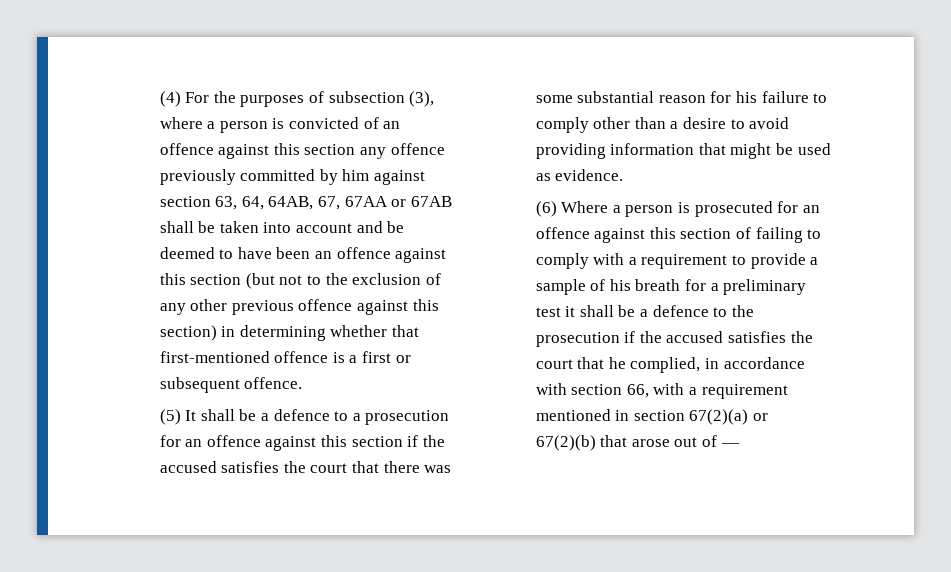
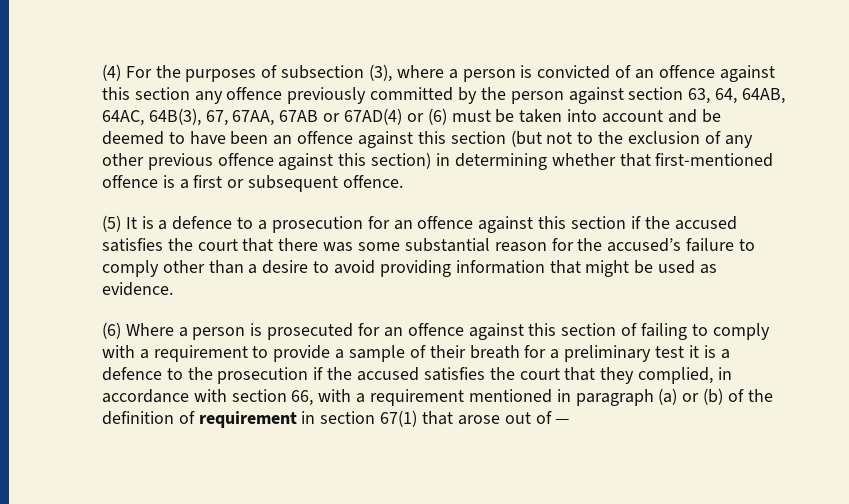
[342,169,370,181] him -> [480,87,564,104] the person
[317,196,452,210] [159,221,194,233] 67, 67AA or 67AB shall -> [101,108,491,126] 64AC, 64B(3), 67, 67AA, 67AB or 67AD(4) or (6) must
[200,409,257,421] shall be -> [141,216,154,229] is
[735,91,757,103] his -> [577,238,682,252] the accused’s
[609,279,631,291] his -> [429,345,466,358] their
[579,305,636,317] shall be -> [703,345,716,358] is
[608,357,626,369] he -> [600,367,635,384] they
[633,409,768,425] [535,435,596,451] section 67(2)(a) or 67(2)(b) -> [575,388,773,406] [101,410,418,428] paragraph (a) or (b) of the definition of requirement in section 67(1)

